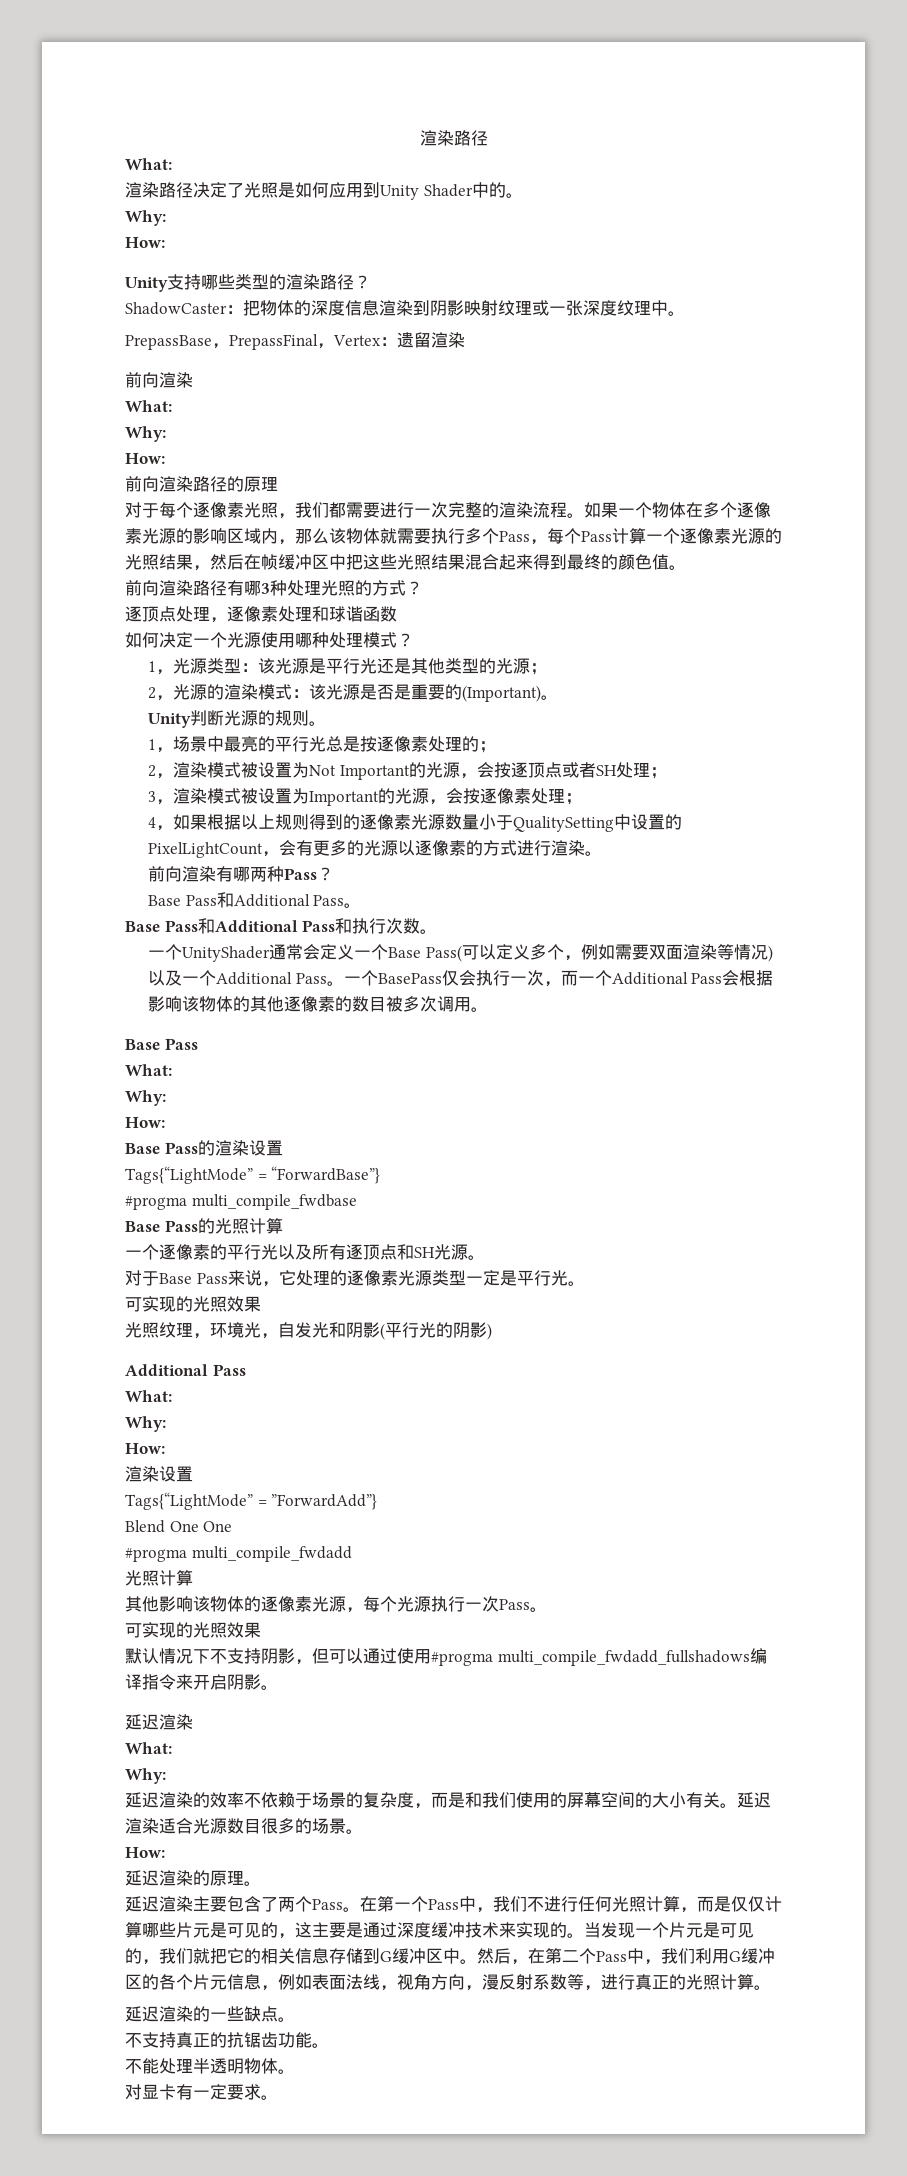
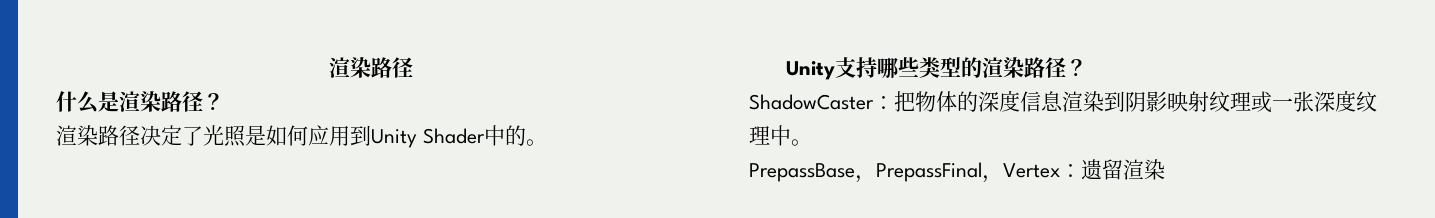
[125,158,172,170] What: -> [56,90,224,114] 什么是渲染路径？
[125,210,166,226] [125,237,165,248] // Why: // How: -> (547, 142) none
[125,372,193,388] [125,400,172,412] [125,426,166,442] [125,453,165,464] [125,476,278,492] [125,502,771,519] [125,528,782,545] [125,554,686,571] [125,580,423,596] [125,606,397,623] [125,632,414,648] [148,658,548,675] [148,684,559,702] [148,710,327,728] [148,736,497,753] [148,762,667,780] [148,788,583,806] [148,814,683,832] [148,840,603,858] [148,866,335,882] [148,892,362,908] [125,918,438,934] [148,944,773,962] [148,970,774,987] [148,996,489,1012] [125,1038,198,1050] [125,1064,172,1076] [125,1090,166,1106] [125,1117,165,1128] [125,1140,283,1156] [125,1166,381,1184] [125,1194,357,1210] [125,1218,283,1234] [125,1244,485,1260] [125,1270,585,1287] [125,1296,261,1312] [125,1322,492,1340] [125,1364,246,1376] [125,1390,172,1402] [125,1416,166,1432] [125,1443,165,1454] [125,1466,193,1482] [125,1492,378,1510] [125,1520,233,1533] [125,1546,352,1562] [125,1570,193,1586] [125,1596,547,1613] [125,1622,261,1638] [125,1648,767,1666] [125,1674,278,1690] [125,1714,193,1730] [125,1742,172,1754] [125,1768,166,1784] [125,1792,771,1809] [125,1818,363,1834] [125,1847,165,1858] [125,1870,261,1886] [125,1896,782,1913] [125,1922,754,1939] [125,1948,775,1965] [125,1973,771,1991] [125,2006,295,2022] [125,2032,329,2048] [125,2058,295,2074] [125,2084,278,2100] // 前向渲染 // What: // Why: // How: // 前向渲染路径的原理 // 对于每个逐像素光照，我们都需要进行一次完整的渲染流程。如果一个物体在多个逐像素光源的影响区域内，那么该物体就需要执行多个Pass，每个Pass计算一个逐像素光源的光照结果，然后在帧缓冲区中把这些光照结果混合起来得到最终的颜色值。 // 前向渲染路径有哪3种处理光照的方式？ // 逐顶点处理，逐像素处理和球谐函数 // 如何决定一个光源使用哪种处理模式？ // 1，光源类型：该光源是平行光还是其他类型的光源； // 2，光源的渲染模式：该光源是否是重要的(Important)。 // Unity判断光源的规则。 // 1，场景中最亮的平行光总是按逐像素处理的； // 2，渲染模式被设置为Not Important的光源，会按逐顶点或者SH处理； // 3，渲染模式被设置为Important的光源，会按逐像素处理； // 4，如果根据以上规则得到的逐像素光源数量小于QualitySetting中设置的PixelLightCount，会有更多的光源以逐像素的方式进行渲染。 // 前向渲染有哪两种Pass？ // Base Pass和Additional Pass。 // Base Pass和Additional Pass和执行次数。 // 一个UnityShader通常会定义一个Base Pass(可以定义多个，例如需要双面渲染等情况)以及一个Additional Pass。一个BasePass仅会执行一次，而一个Additional Pass会根据影响该物体的其他逐像素的数目被多次调用。 // Base Pass // What: // Why: // How: // Base Pass的渲染设置 // Tags{“LightMode” = “ForwardBase”} // #progma multi_compile_fwdbase // Base Pass的光照计算 // 一个逐像素的平行光以及所有逐顶点和SH光源。 // 对于Base Pass来说，它处理的逐像素光源类型一定是平行光。 // 可实现的光照效果 // 光照纹理，环境光，自发光和阴影(平行光的阴影) // Additional Pass // What: // Why: // How: // 渲染设置 // Tags{“LightMode” = ”ForwardAdd”} // Blend One One // #progma multi_compile_fwdadd // 光照计算 // 其他影响该物体的逐像素光源，每个光源执行一次Pass。 // 可实现的光照效果 // 默认情况下不支持阴影，但可以通过使用#progma multi_compile_fwdadd_fullshadows编译指令来开启阴影。 // 延迟渲染 // What: // Why: // 延迟渲染的效率不依赖于场景的复杂度，而是和我们使用的屏幕空间的大小有关。延迟渲染适合光源数目很多的场景。 // How: // 延迟渲染的原理。 // 延迟渲染主要包含了两个Pass。在第一个Pass中，我们不进行任何光照计算，而是仅仅计算哪些片元是可见的，这主要是通过深度缓冲技术来实现的。当发现一个片元是可见的，我们就把它的相关信息存储到G缓冲区中。然后，在第二个Pass中，我们利用G缓冲区的各个片元信息，例如表面法线，视角方向，漫反射系数等，进行真正的光照计算。 // 延迟渲染的一些缺点。 // 不支持真正的抗锯齿功能。 // 不能处理半透明物体。 // 对显卡有一定要求。 -> (1165, 169) none

